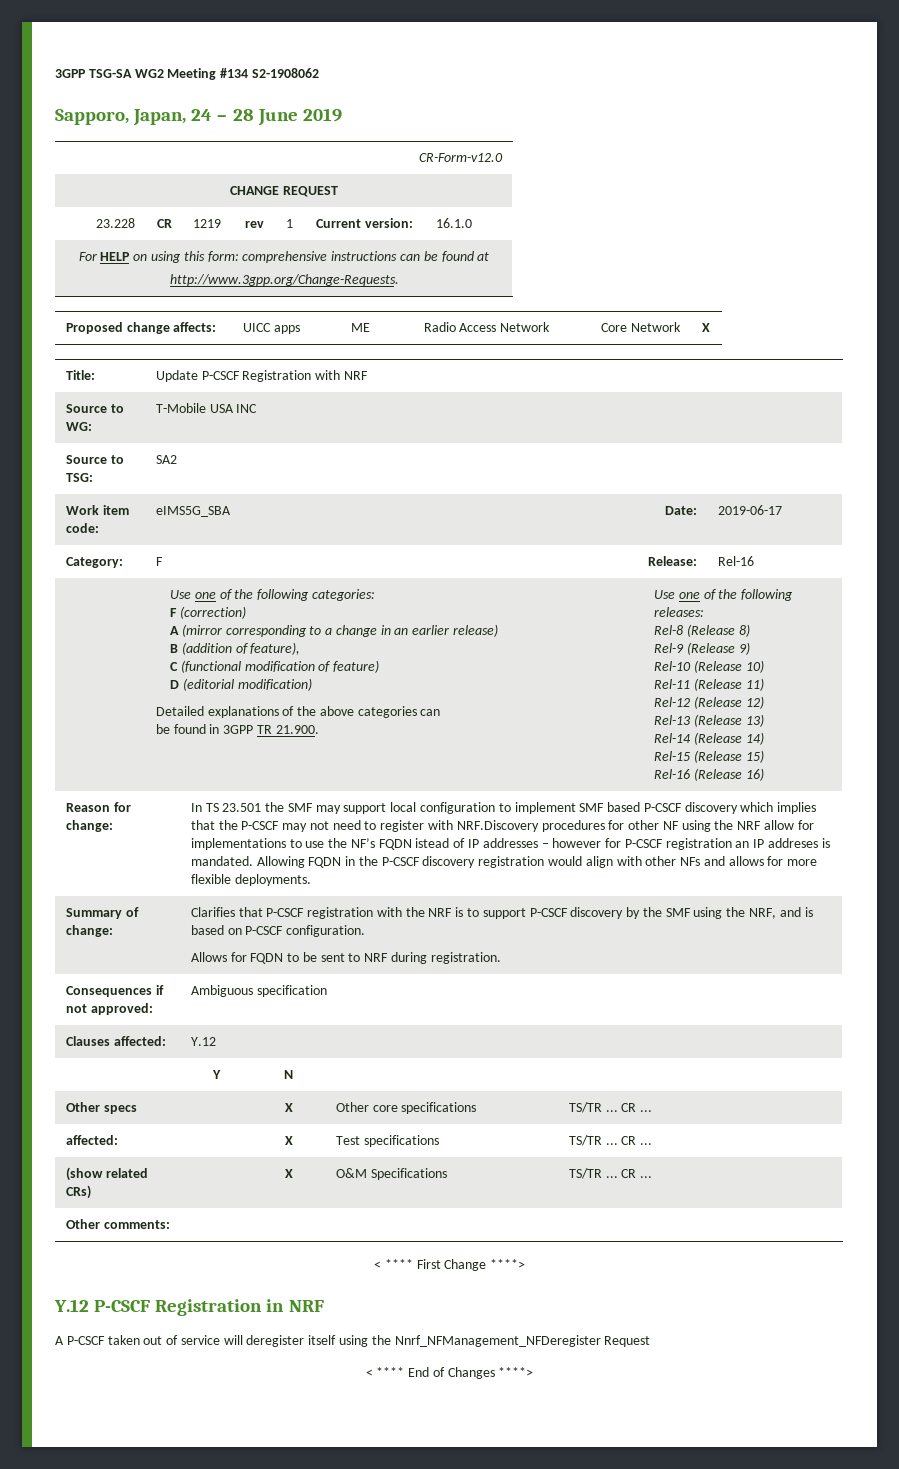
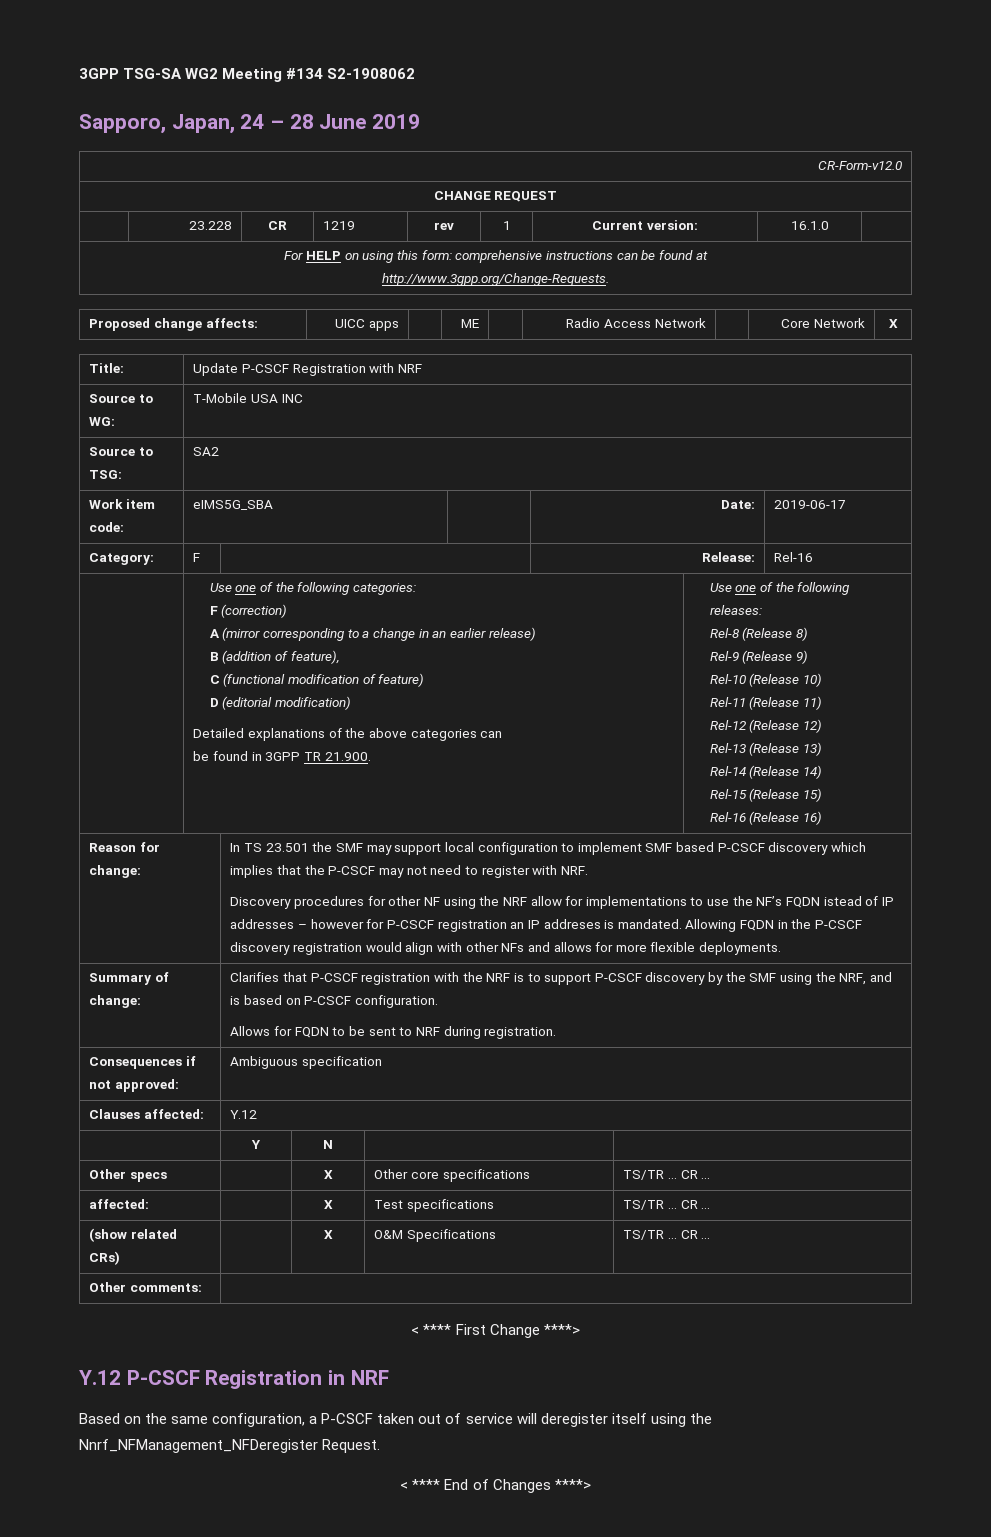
[456,820,539,832] NRF.Discovery -> [560,866,588,875] [230,897,292,909] NRF. // Discovery
[55,1336,64,1345] A -> [79,1413,318,1427] Based on the same configuration, a
[604,1336,651,1347] Request -> [322,1439,381,1453] Request.

